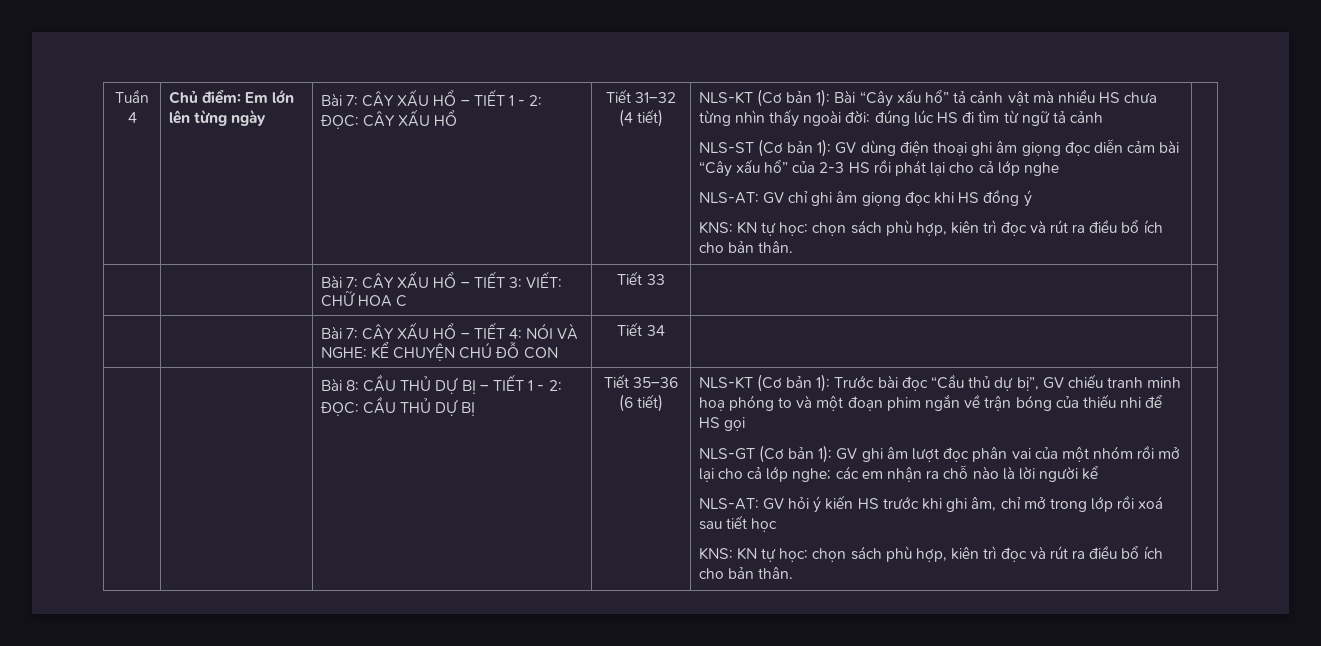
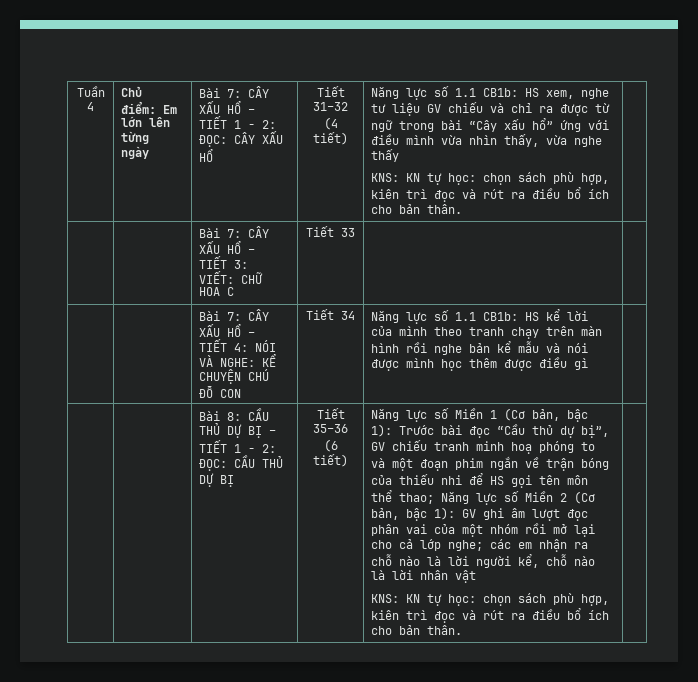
[698,89,1158,107] [698,109,1104,127] [698,139,1180,157] [698,159,1059,177] [698,189,1032,207] NLS-KT (Cơ bản 1): Bài “Cây xấu hổ” tả cảnh vật mà nhiều HS chưa từng nhìn thấy ngoài đời: đúng lúc HS đi tìm từ ngữ tả cảnh // NLS-ST (Cơ bản 1): GV dùng điện thoại ghi âm giọng đọc diễn cảm bài “Cây xấu hổ” của 2-3 HS rồi phát lại cho cả lớp nghe // NLS-AT: GV chỉ ghi âm giọng đọc khi HS đồng ý -> [371,86,610,100] [371,102,611,116] [371,118,610,132] [371,134,603,147] [371,149,400,162] Năng lực số 1.1 CB1b: HS xem, nghe tư liệu GV chiếu và chỉ ra được từ ngữ trong bài “Cây xấu hổ” ứng với điều mình vừa nhìn thấy, vừa nghe thấy
(665, 330) none -> [371,309,589,324] [371,326,603,339] [371,341,589,355] [371,357,589,371] Năng lực số 1.1 CB1b: HS kể lời của mình theo tranh chạy trên màn hình rồi nghe bản kể mẫu và nói được mình học thêm được điều gì
[698,374,813,392] NLS-KT (Cơ bản -> [371,408,589,422] Năng lực số Miền 1 (Cơ bản, bậc
[698,445,815,463] // NLS-GT (Cơ bản -> [539,475,589,485] [371,490,596,505] [371,508,428,521] tên môn thể thao; Năng lực số Miền 2 (Cơ bản, bậc
[1082,466,1099,480] [698,495,1164,513] [698,515,778,532] kể // NLS-AT: GV hỏi ý kiến HS trước khi ghi âm, chỉ mở trong lớp rồi xoá sau tiết học -> [518,554,596,568] [371,570,477,583] kể, chỗ nào là lời nhân vật

